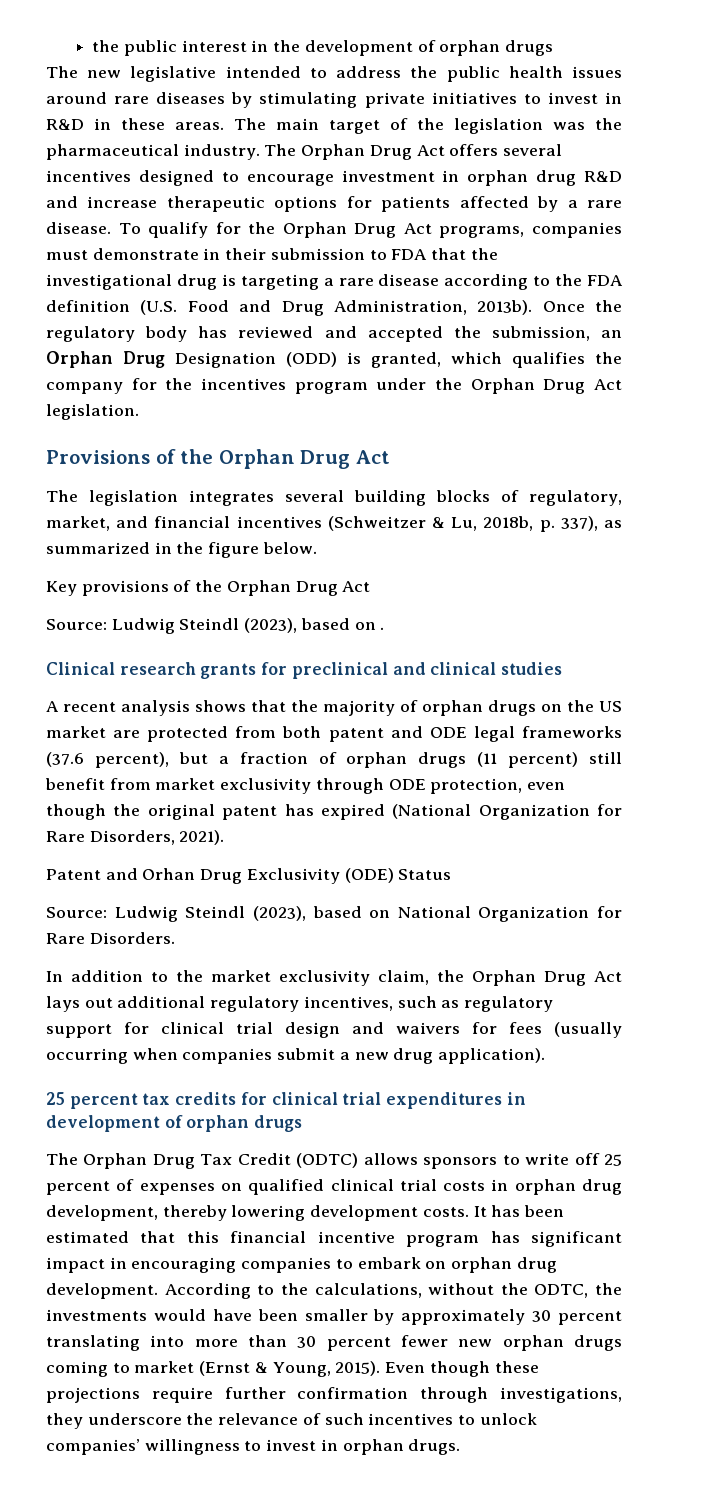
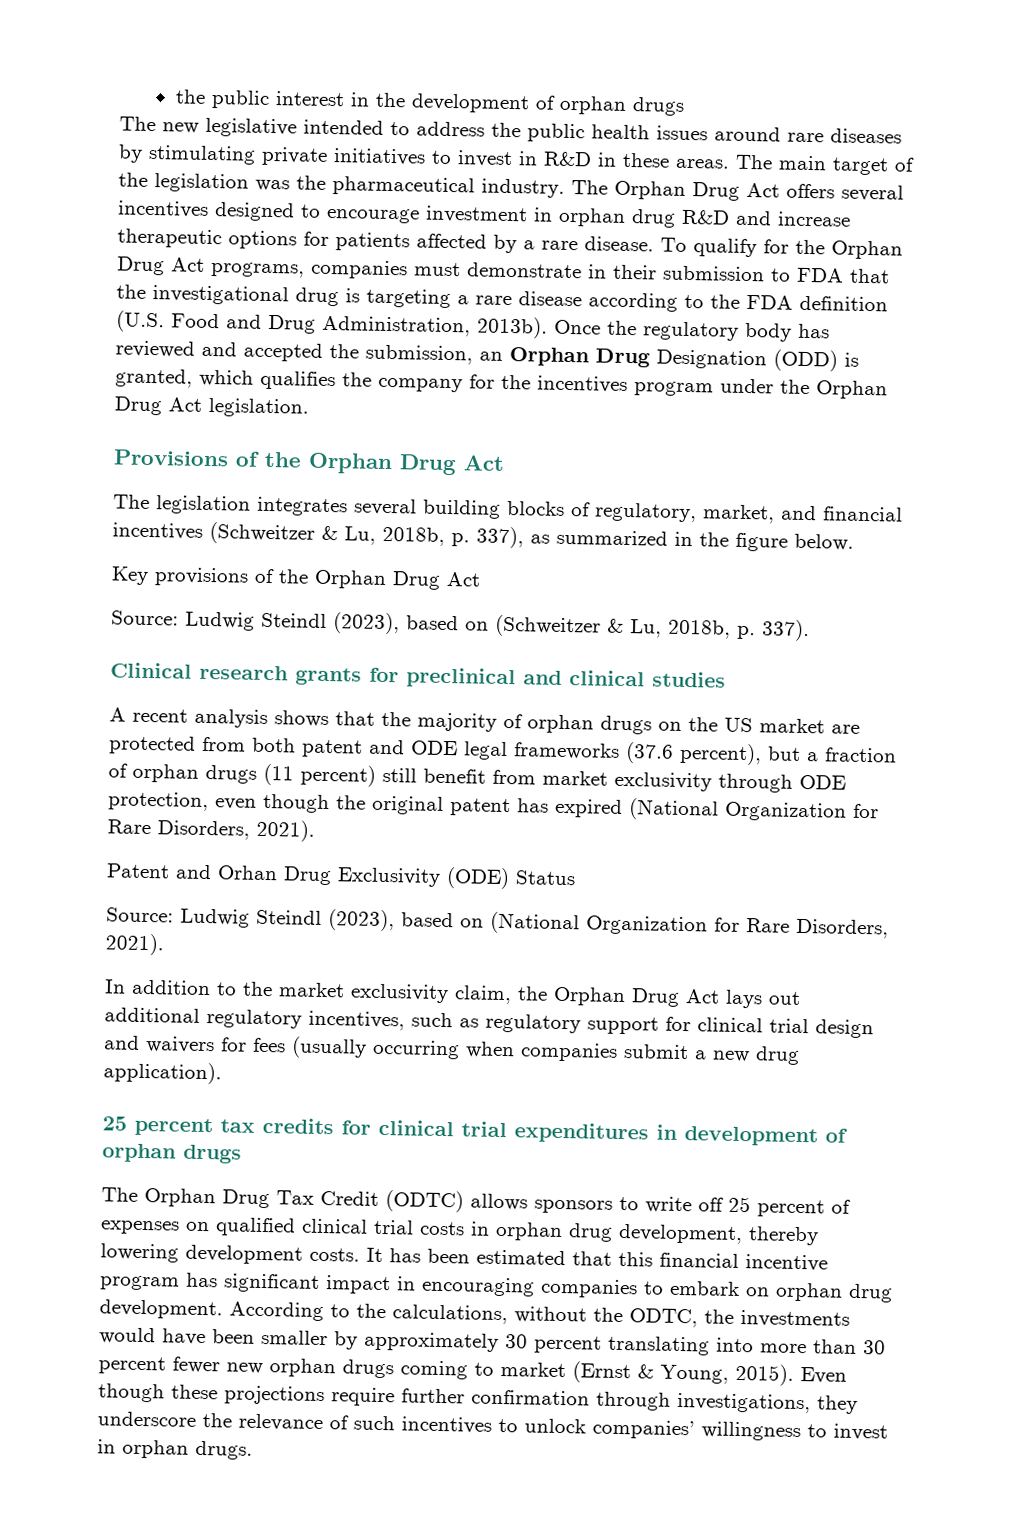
[380,627,385,630] . -> [495,614,810,642] (Schweitzer & Lu, 2018b, p. 337).
[397,906,622,922] [46,932,175,944] National Organization for Rare Disorders. -> [490,911,889,939] [105,933,164,956] (National Organization for Rare Disorders, 2021).

